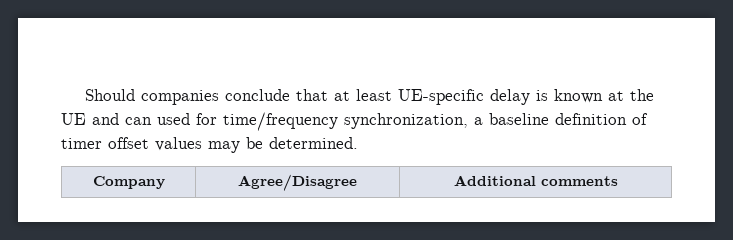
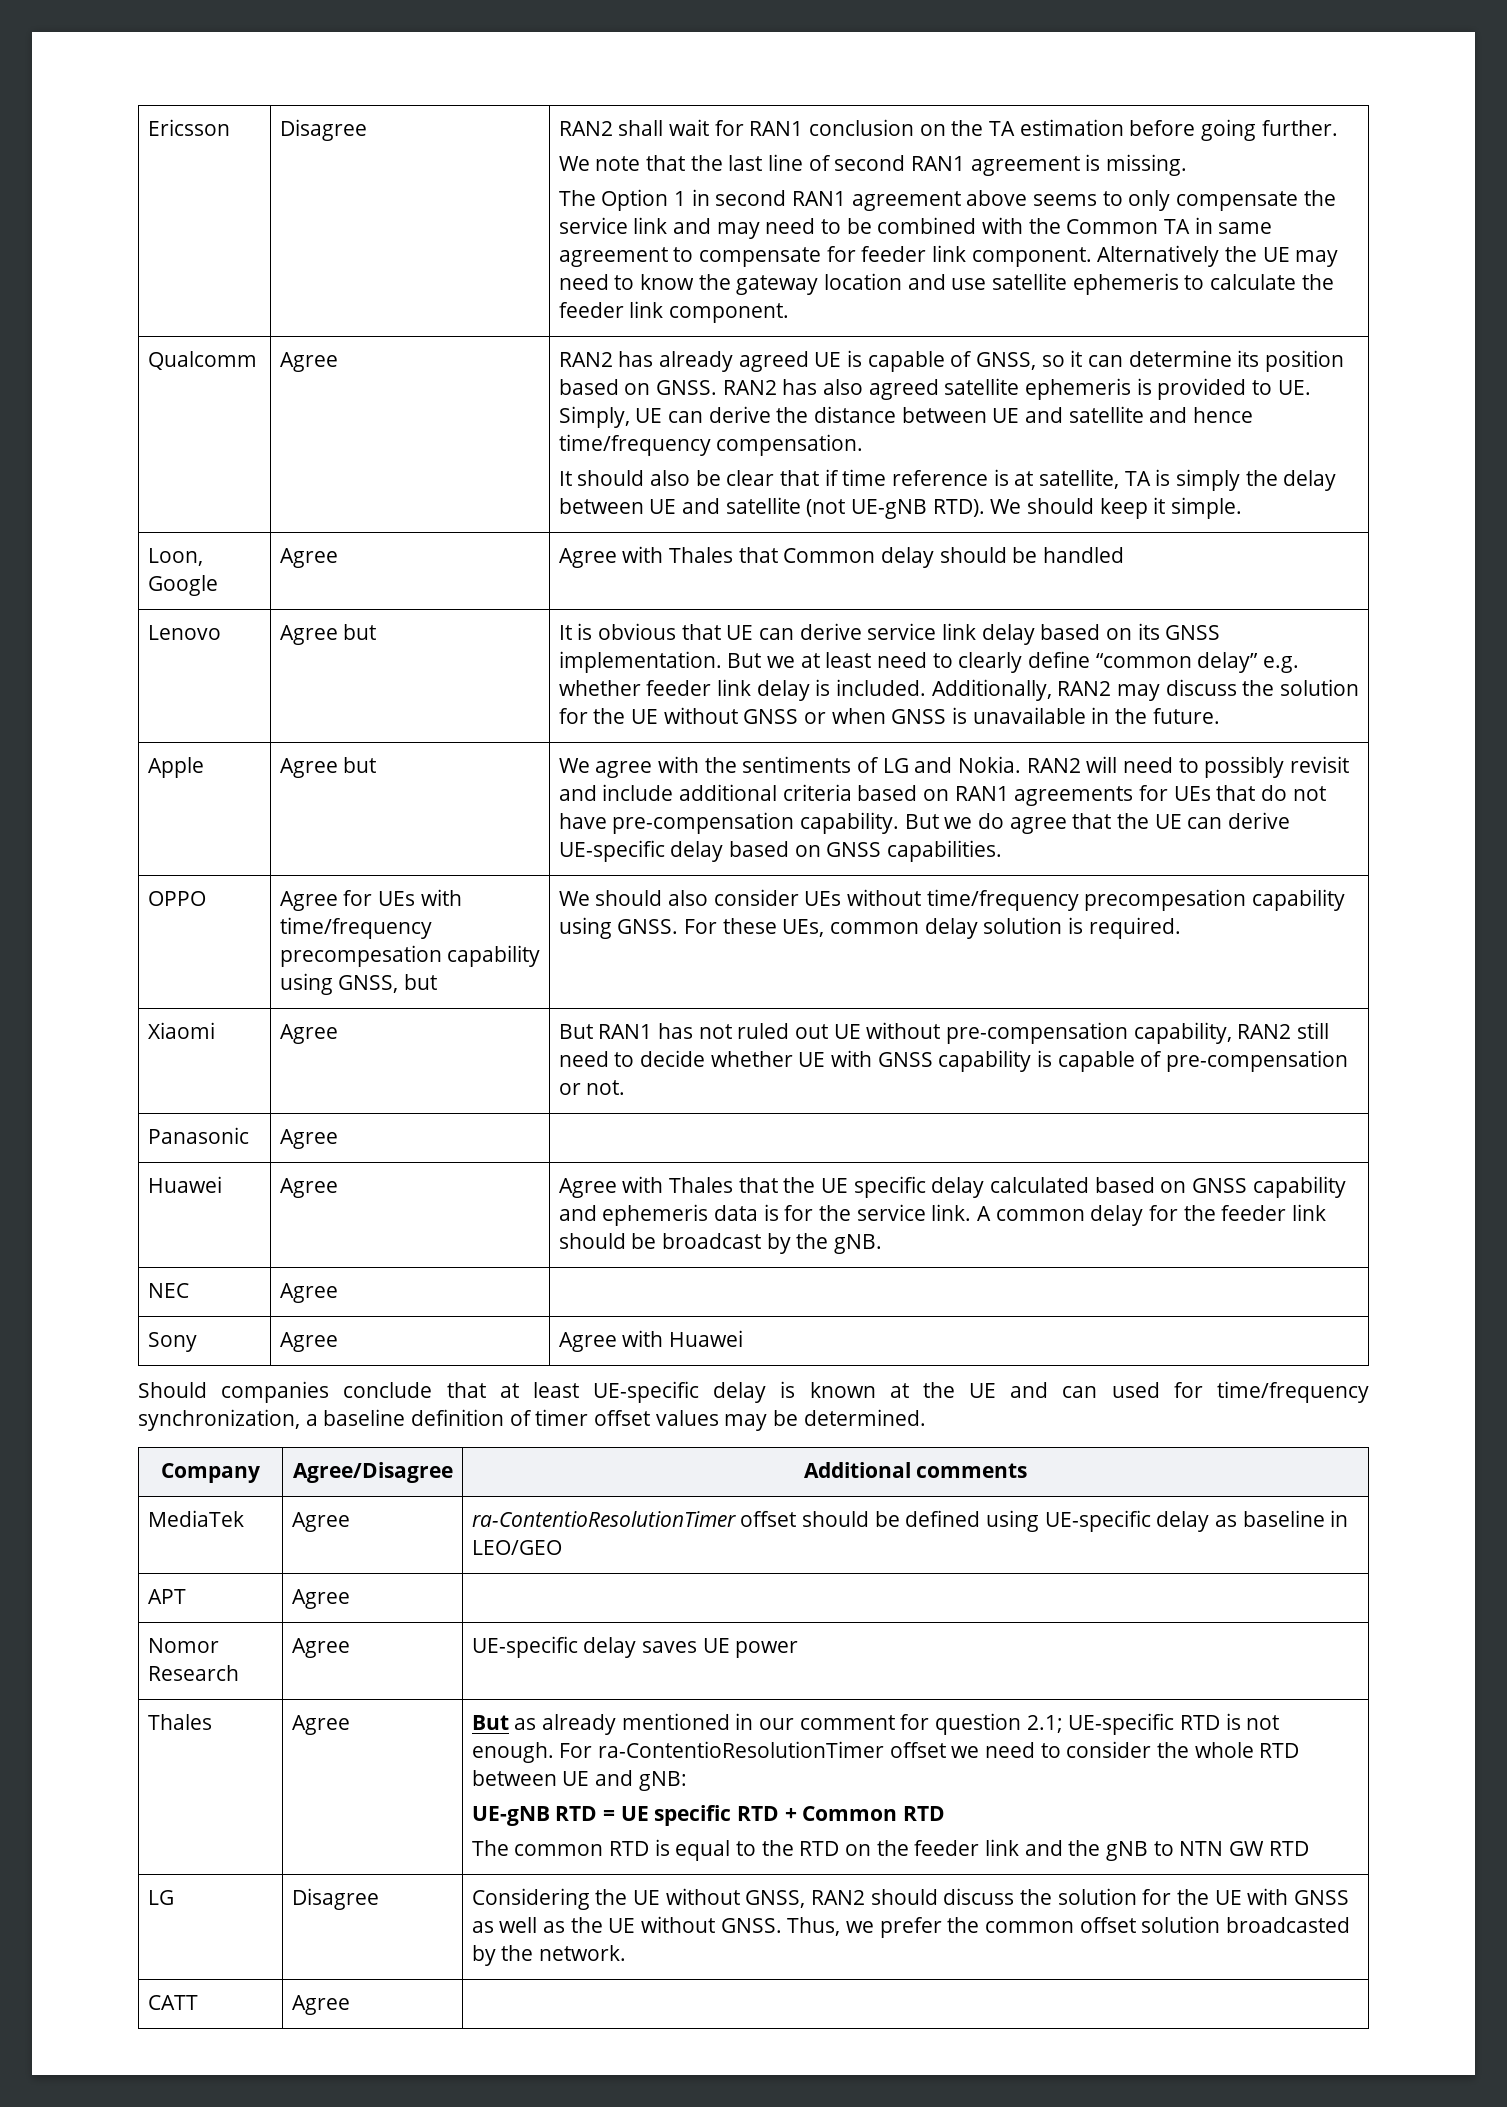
(85, 95) none -> [147,119,230,136] [279,119,367,141] [558,119,1338,141] [558,154,1187,176] [558,189,1336,211] [558,217,1273,239] [558,245,1339,267] [558,273,1334,295] [558,301,789,323] [147,351,257,370] [279,352,338,372] [558,350,1345,372] [558,378,1311,400] [558,406,1253,428] [558,434,864,456] [558,469,1337,491] [558,497,1242,519] [147,548,203,566] [147,575,218,596] [279,548,338,568] [558,546,1124,568] [147,625,221,640] [279,624,377,645] [558,623,1221,645] [558,651,1300,673] [558,679,1359,701] [558,707,1220,724] [147,757,204,778] [279,757,377,778] [558,756,1350,778] [558,784,1326,806] [558,812,1290,834] [558,840,1002,862] [147,891,206,906] [279,889,462,911] [279,917,432,939] [279,945,541,967] [279,973,437,995] [558,889,1345,911] [558,917,1181,939] [147,1022,215,1039] [279,1024,338,1044] [558,1022,1329,1044] [558,1050,1348,1072] [558,1080,626,1095] [147,1127,249,1144] [279,1129,338,1149] [147,1176,222,1193] [279,1178,338,1198] [558,1176,1346,1198] [558,1204,1327,1226] [558,1233,882,1254] [147,1283,189,1298] [279,1283,338,1303] [147,1332,197,1352] [279,1332,338,1352] [558,1330,743,1352] Ericsson | Disagree | RAN2 shall wait for RAN1 conclusion on the TA estimation before going further. // We note that the last line of second RAN1 agreement is missing. // The Option 1 in second RAN1 agreement above seems to only compensate the service link and may need to be combined with the Common TA in same agreement to compensate for feeder link component. Alternatively the UE may need to know the gateway location and use satellite ephemeris to calculate the feeder link component. // Qualcomm | Agree | RAN2 has already agreed UE is capable of GNSS, so it can determine its position based on GNSS. RAN2 has also agreed satellite ephemeris is provided to UE. Simply, UE can derive the distance between UE and satellite and hence time/frequency compensation. // It should also be clear that if time reference is at satellite, TA is simply the delay between UE and satellite (not UE-gNB RTD). We should keep it simple. // Loon, Google | Agree | Agree with Thales that Common delay should be handled // Lenovo | Agree but | It is obvious that UE can derive service link delay based on its GNSS implementation. But we at least need to clearly define “common delay” e.g. whether feeder link delay is included. Additionally, RAN2 may discuss the solution for the UE without GNSS or when GNSS is unavailable in the future. // Apple | Agree but | We agree with the sentiments of LG and Nokia. RAN2 will need to possibly revisit and include additional criteria based on RAN1 agreements for UEs that do not have pre-compensation capability. But we do agree that the UE can derive UE-specific delay based on GNSS capabilities. // OPPO | Agree for UEs with time/frequency precompesation capability using GNSS, but | We should also consider UEs without time/frequency precompesation capability using GNSS. For these UEs, common delay solution is required. // Xiaomi | Agree | But RAN1 has not ruled out UE without pre-compensation capability, RAN2 still need to decide whether UE with GNSS capability is capable of pre-compensation or not. // Panasonic | Agree | // Huawei | Agree | Agree with Thales that the UE specific delay calculated based on GNSS capability and ephemeris data is for the service link. A common delay for the feeder link should be broadcast by the gNB. // NEC | Agree | // Sony | Agree | Agree with Huawei //
(618, 181) none -> [147,1510,244,1527] [291,1512,350,1532] [471,1510,1349,1532] [471,1540,562,1555] [147,1589,186,1604] [291,1589,350,1609] [147,1638,219,1653] [147,1665,239,1681] [291,1638,350,1658] [471,1636,799,1658] [147,1714,212,1730] [291,1715,350,1735] [471,1713,1280,1735] [471,1741,1300,1763] [471,1770,687,1791] [471,1805,945,1826] [471,1839,1309,1861] [147,1890,174,1905] [291,1888,379,1910] [471,1888,1350,1910] [471,1916,1351,1938] [471,1945,626,1966] [147,1995,198,2010] [291,1995,350,2015] // MediaTek | Agree | ra-ContentioResolutionTimer offset should be defined using UE-specific delay as baseline in LEO/GEO // APT | Agree | // Nomor Research | Agree | UE-specific delay saves UE power // Thales | Agree | But as already mentioned in our comment for question 2.1; UE-specific RTD is not enough. For ra-ContentioResolutionTimer offset we need to consider the whole RTD between UE and gNB: // UE-gNB RTD = UE specific RTD + Common RTD // The common RTD is equal to the RTD on the feeder link and the gNB to NTN GW RTD // LG | Disagree | Considering the UE without GNSS, RAN2 should discuss the solution for the UE with GNSS as well as the UE without GNSS. Thus, we prefer the common offset solution broadcasted by the network. // CATT | Agree |

